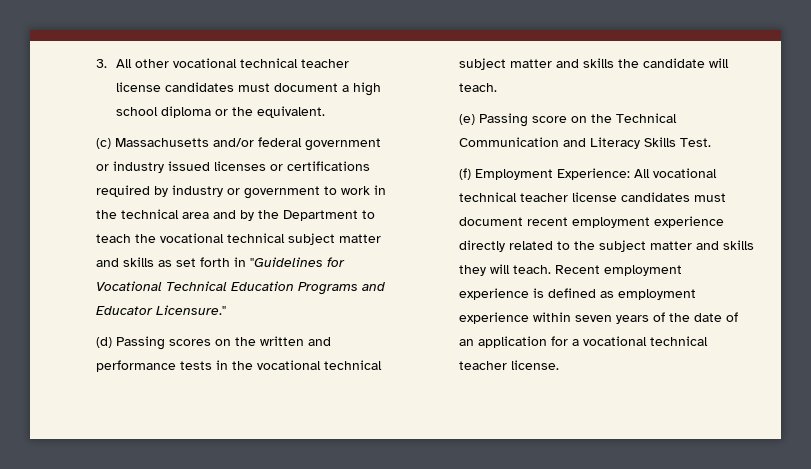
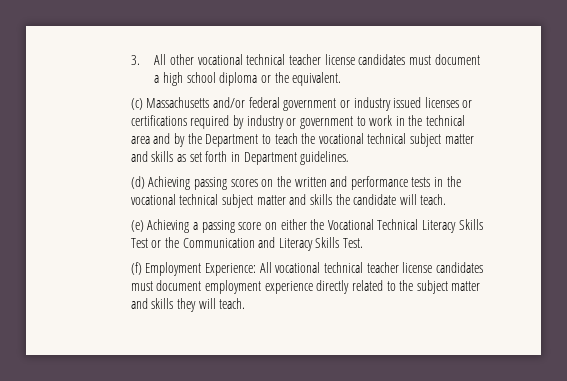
[250,257,346,267] [96,281,386,295] [96,305,227,315] "Guidelines for Vocational Technical Education Programs and Educator Licensure." -> [243,151,350,165] Department guidelines.
[116,336,166,350] Passing -> [148,176,227,190] Achieving passing
[479,113,678,127] Passing score on the Technical -> [147,219,483,233] [130,237,179,248] Achieving a passing score on either the Vocational Technical Literacy Skills Test or the
[527,217,569,226] recent -> (202, 285) none
[555,265,683,276] [459,288,697,300] [459,312,739,324] [459,336,709,348] [459,360,560,370] Recent employment experience is defined as employment experience within seven years of the date of an application for a vocational technical teacher license. -> (246, 303) none

